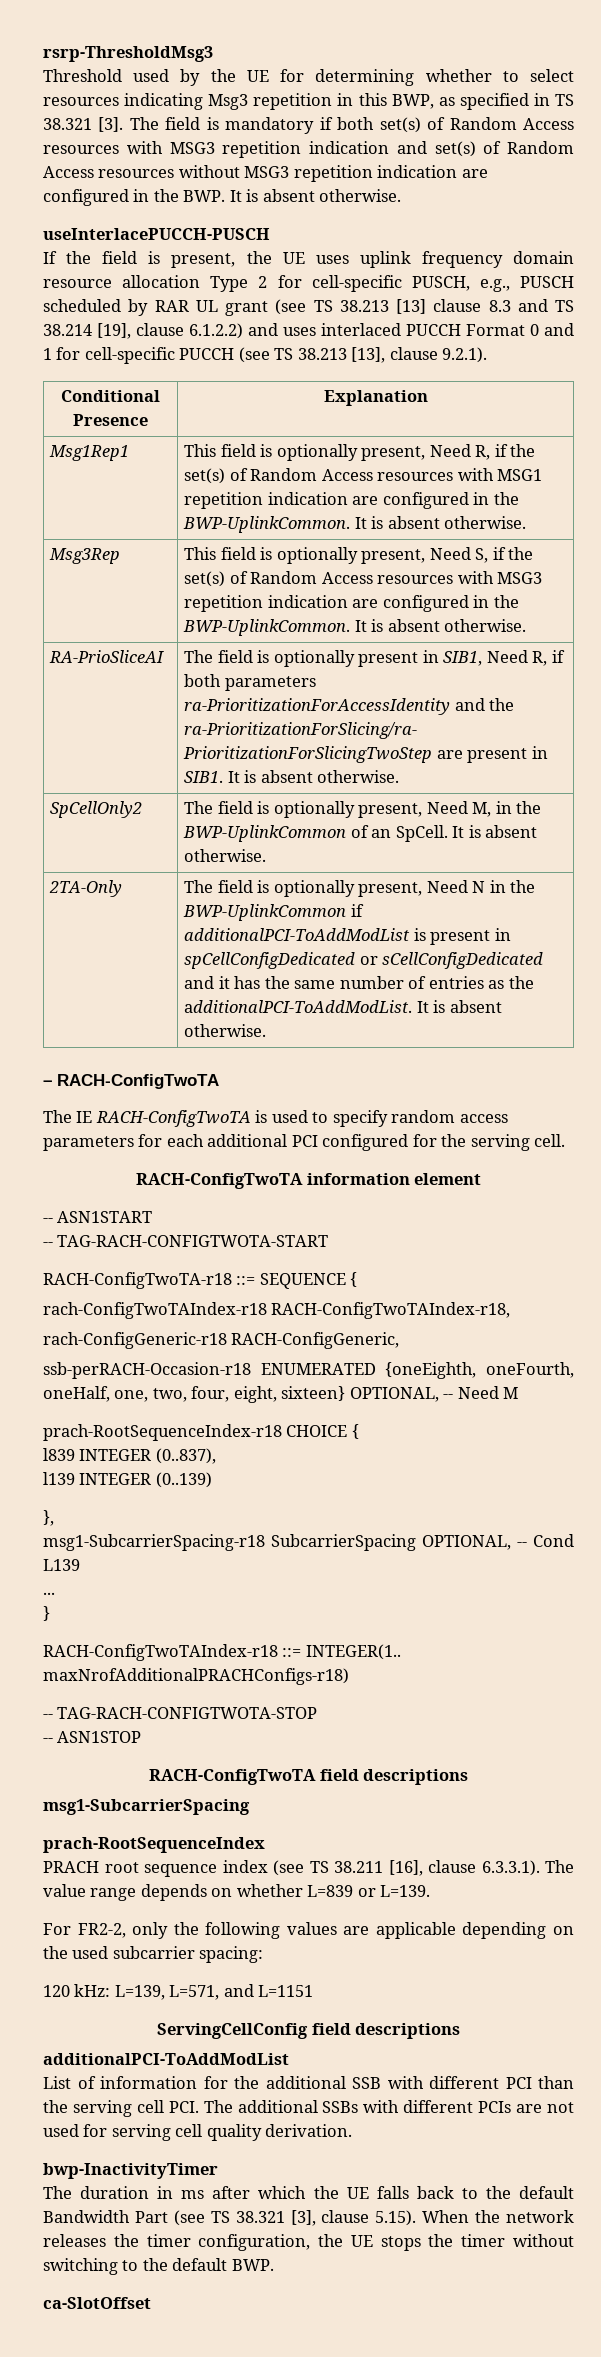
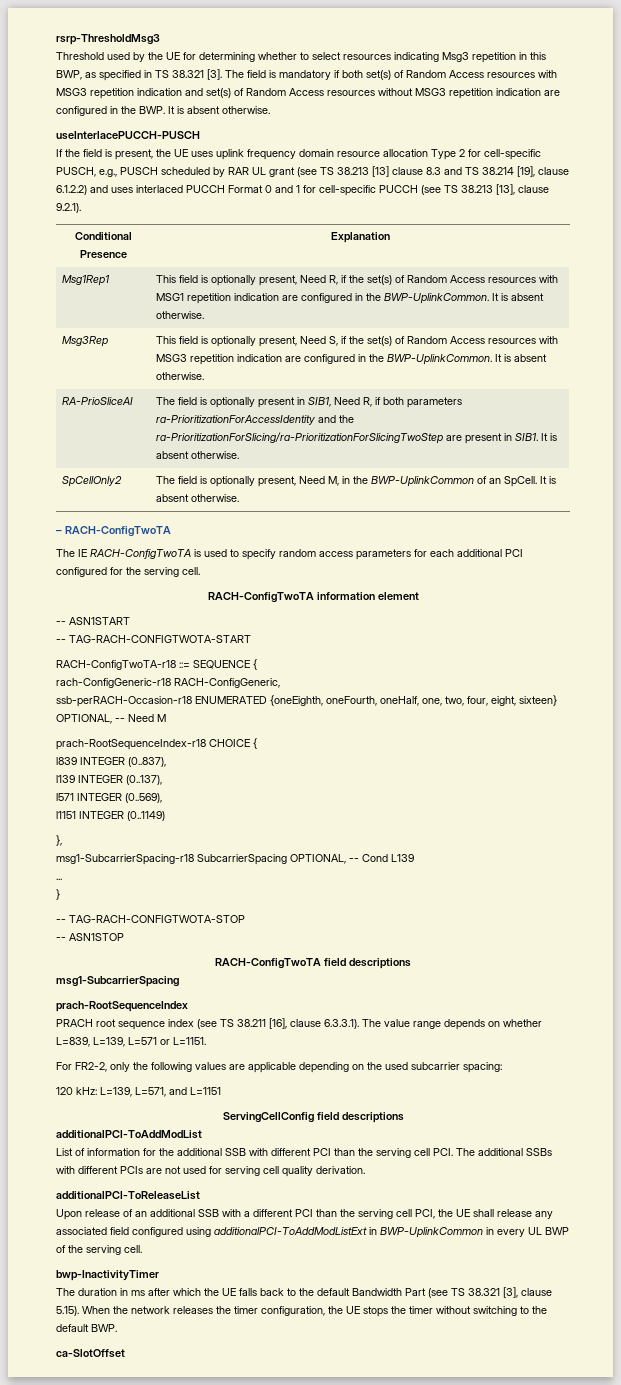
[49,880,123,897] [184,880,536,897] [183,904,364,921] [184,928,511,945] [184,952,544,969] [184,976,534,989] [184,1000,502,1013] [184,1024,267,1037] // 2TA-Only | The field is optionally present, Need N in the BWP-UplinkCommon if additionalPCI-ToAddModList is present in spCellConfigDedicated or sCellConfigDedicated and it has the same number of entries as the additionalPCI-ToAddModList. It is absent otherwise. -> (240, 498) none
[43,1302,511,1319] // rach-ConfigTwoTAIndex-r18 RACH-ConfigTwoTAIndex-r18, -> (257, 664) none
[155,1472,212,1488] (0..139) -> [126,775,162,785] [56,793,162,803] [56,811,165,821] (0..137), // l571 INTEGER (0..569), // l1151 INTEGER (0..1149)
[43,1644,401,1661] [43,1668,349,1685] // RACH-ConfigTwoTAIndex-r18 ::= INTEGER(1.. maxNrofAdditionalPRACHConfigs-r18) -> (60, 894) none
[307,1885,431,1897] L=839 or L=139. -> [56,1037,206,1047] L=839, L=139, L=571 or L=1151.
(353, 2130) none -> [56,1191,200,1200] [56,1209,553,1220] [56,1227,569,1238] [56,1245,142,1255] // additionalPCI-ToReleaseList // Upon release of an additional SSB with a different PCI than the serving cell PCI, the UE shall release any associated field configured using additionalPCI-ToAddModListExt in BWP-UplinkCommon in every UL BWP of the serving cell.

